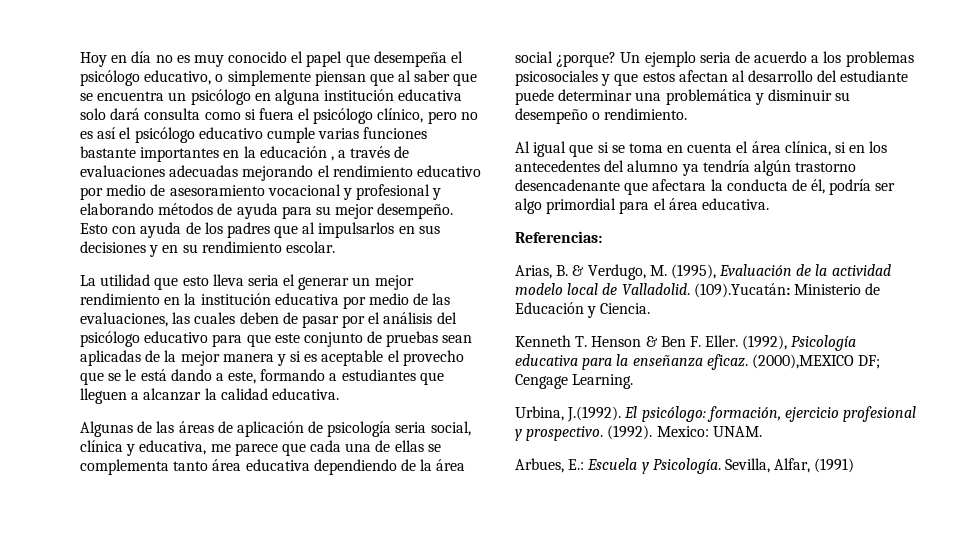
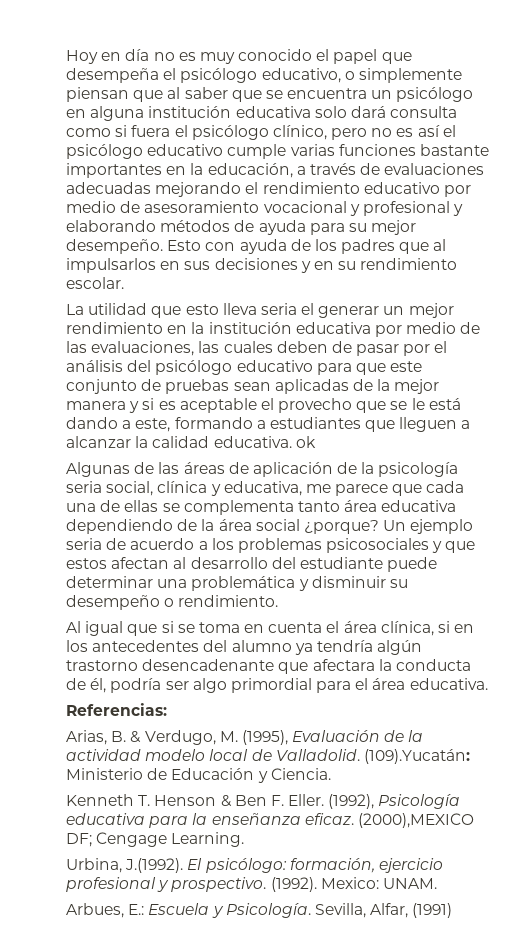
[259,146,334,161] educación , -> [207,163,293,178] educación,
(339, 394) none -> [295,436,316,448] ok
(324, 427) none -> [361,462,375,474] la

